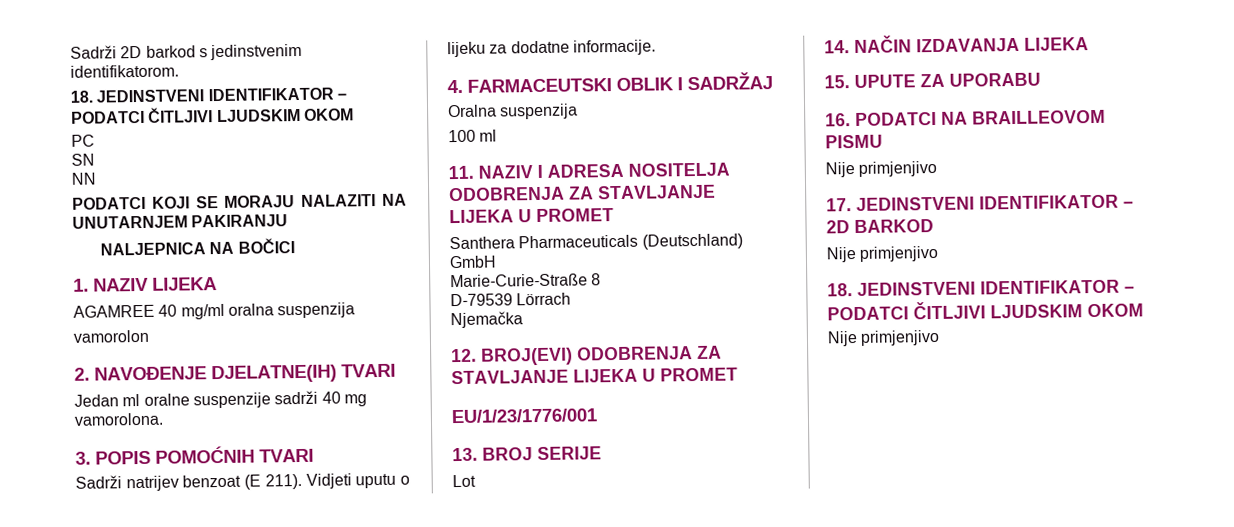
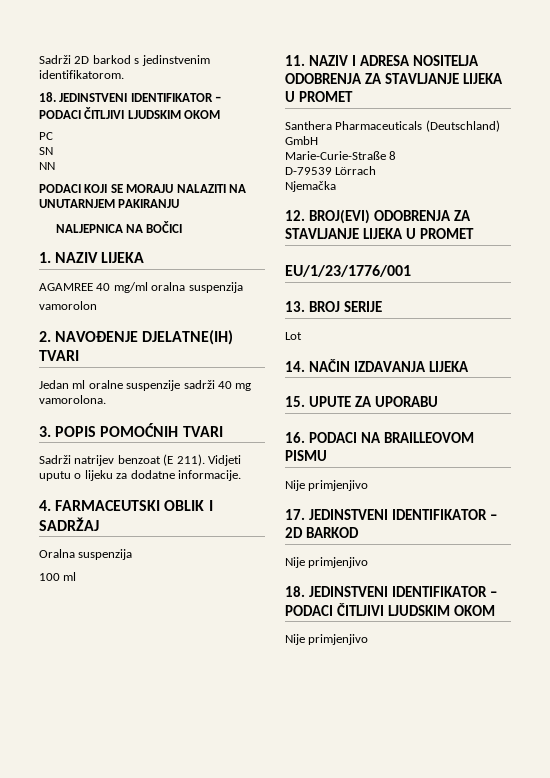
[71,110,145,124] PODATCI -> [39,110,81,119] PODACI
[72,196,146,210] PODATCI -> [39,184,81,193] PODACI
[855,111,937,126] PODATCI -> [308,432,357,443] PODACI
[827,306,909,321] PODATCI -> [285,605,333,616] PODACI

